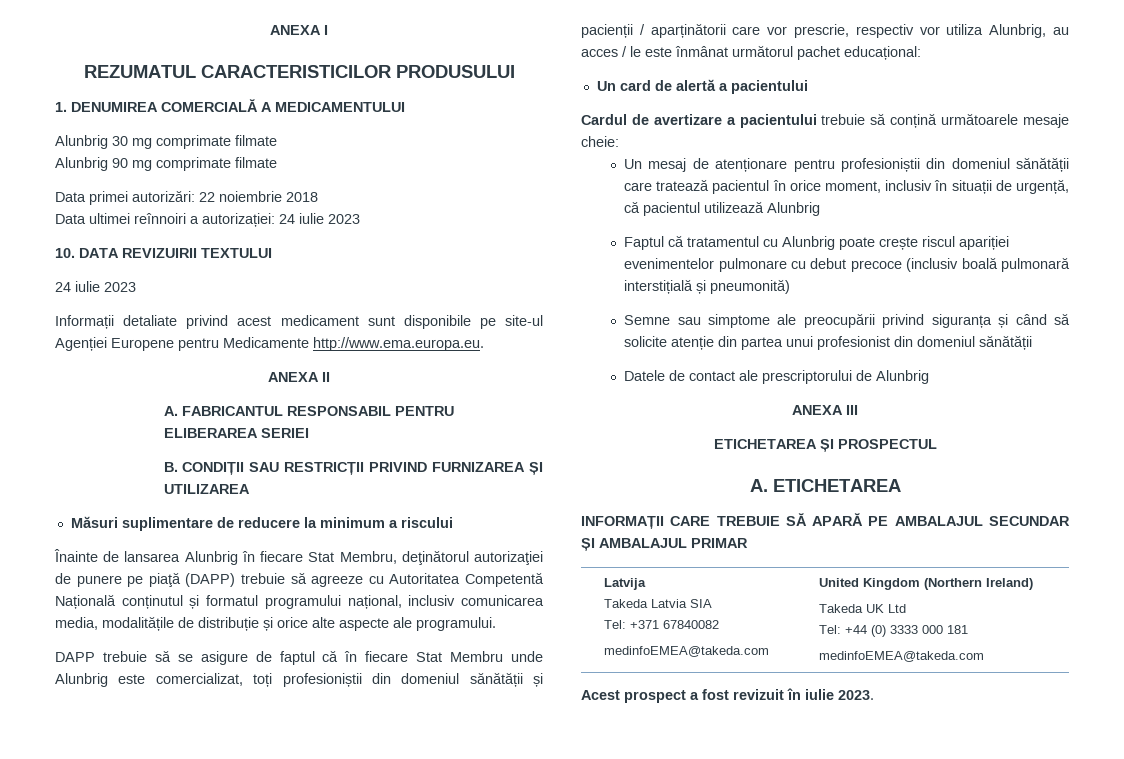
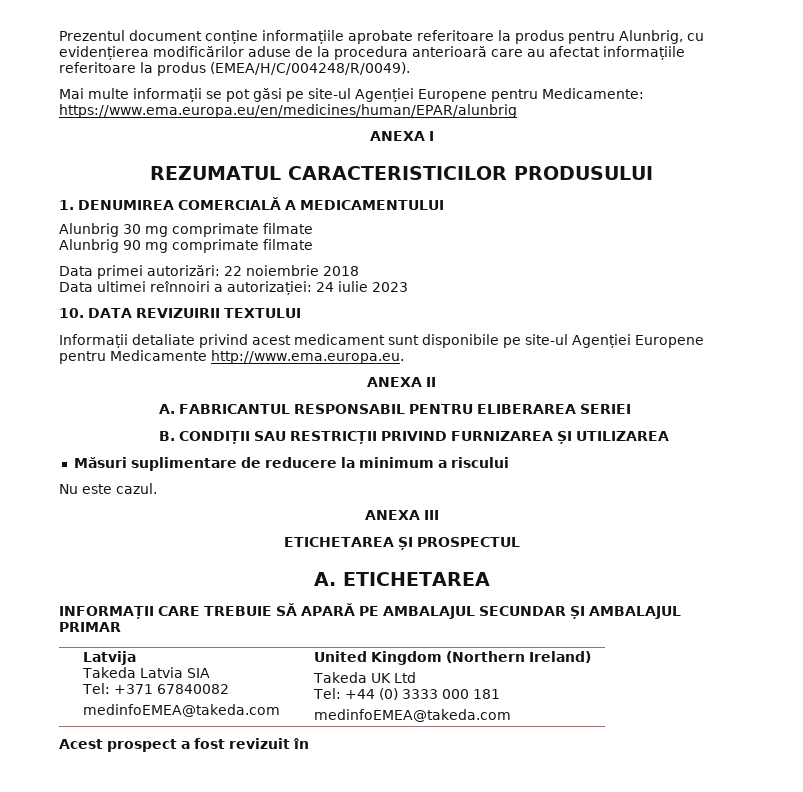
(270, 30) none -> [59,30,704,44] [59,46,685,60] [59,62,410,76] [59,88,644,102] [59,104,517,118] Prezentul document conține informațiile aprobate referitoare la produs pentru Alunbrig, cu evidențierea modificărilor aduse de la procedura anterioară care au afectat informațiile referitoare la produs (EMEA/H/C/004248/R/0049). // Mai multe informații se pot găsi pe site-ul Agenției Europene pentru Medicamente: https://www.ema.europa.eu/en/medicines/human/EPAR/alunbrig //
[55,281,136,292] // 24 iulie 2023 -> (301, 313) none
[54,549,543,565] [55,572,544,587] [55,594,544,609] [55,616,496,631] [55,650,544,665] [55,672,543,687] [581,23,1069,38] [581,45,921,60] [596,79,808,94] [581,113,1069,128] [581,136,619,147] [624,157,1069,172] [624,179,1069,194] [624,201,821,216] [624,235,1010,250] [624,257,1070,272] [624,279,791,294] [624,313,1070,328] [624,335,1033,350] [624,370,930,384] Înainte de lansarea Alunbrig în fiecare Stat Membru, deţinătorul autorizaţiei de punere pe piaţă (DAPP) trebuie să agreeze cu Autoritatea Competentă Națională conținutul și formatul programului național, inclusiv comunicarea media, modalitățile de distribuție și orice alte aspecte ale programului. // DAPP trebuie să se asigure de faptul că în fiecare Stat Membru unde Alunbrig este comercializat, toți profesioniștii din domeniul sănătății și pacienții / aparținătorii care vor prescrie, respectiv vor utiliza Alunbrig, au acces / le este înmânat următorul pachet educațional: // Un card de alertă a pacientului // Cardul de avertizare a pacientului trebuie să conțină următoarele mesaje cheie: // Un mesaj de atenționare pentru profesioniștii din domeniul sănătății care tratează pacientul în orice moment, inclusiv în situații de urgență, că pacientul utilizează Alunbrig // Faptul că tratamentul cu Alunbrig poate crește riscul apariției evenimentelor pulmonare cu debut precoce (inclusiv boală pulmonară interstițială și pneumonită) // Semne sau simptome ale preocupării privind siguranța și când să solicite atenție din partea unui profesionist din domeniul sănătății // Datele de contact ale prescriptorului de Alunbrig -> [59,483,157,494] Nu este cazul.
[805,689,874,700] iulie 2023. -> (309, 743) none

